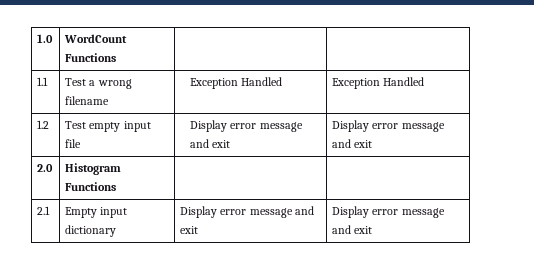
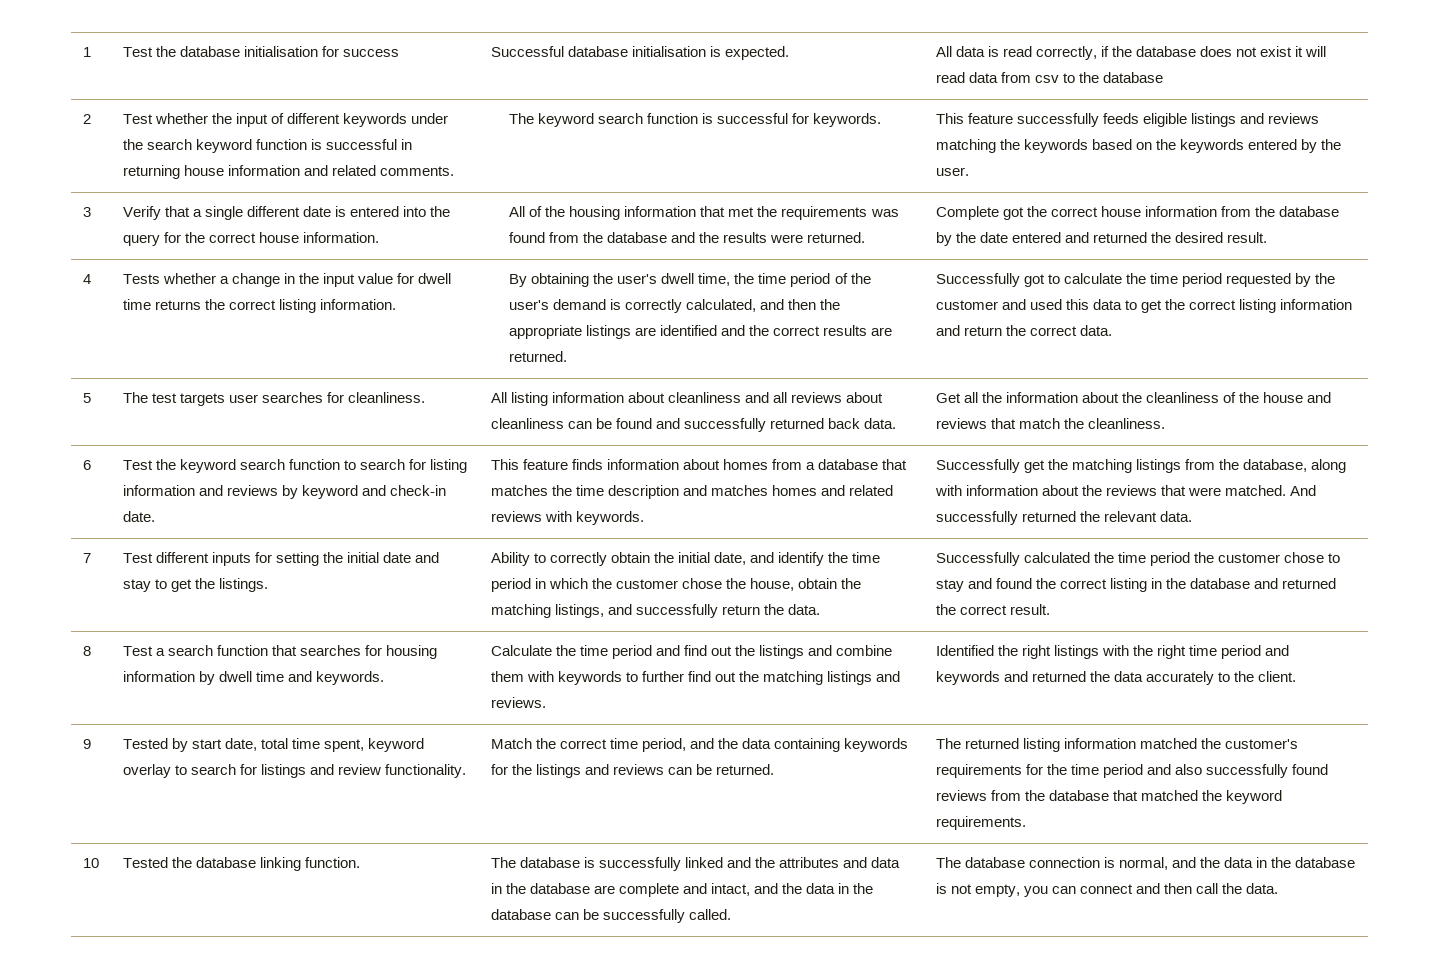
[37,34,54,43] [64,34,128,43] [65,53,117,62] [37,77,49,86] [65,78,132,89] [65,96,110,105] [190,77,283,89] [332,77,425,89] [37,120,50,129] [65,121,151,132] [65,139,82,148] [190,120,303,132] [190,139,231,148] [332,120,445,132] [332,139,373,148] [37,164,54,172] [65,163,122,175] [65,182,117,191] [37,206,51,215] [65,207,128,218] [65,225,117,237] [180,206,314,218] [180,226,199,234] [332,206,445,218] [332,225,373,234] 1.0 | WordCount Functions | | // 1.1 | Test a wrong filename | Exception Handled | Exception Handled // 1.2 | Test empty input file | Display error message and exit | Display error message and exit // 2.0 | Histogram Functions | | // 2.1 | Empty input dictionary | Display error message and exit | Display error message and exit -> [82,47,91,57] [122,46,399,57] [490,46,789,60] [935,46,1327,60] [935,72,1163,83] [82,114,91,124] [122,113,448,127] [122,139,412,153] [122,165,454,179] [509,113,882,127] [935,113,1319,127] [935,139,1342,153] [935,167,969,176] [82,207,91,217] [122,206,451,220] [122,232,379,246] [509,206,899,220] [509,232,866,243] [935,206,1339,220] [935,232,1267,246] [82,274,91,284] [122,273,452,287] [122,299,396,313] [509,273,871,287] [509,299,841,313] [509,325,893,339] [509,351,568,362] [935,273,1336,287] [935,299,1353,313] [935,325,1112,336] [82,393,91,403] [122,392,425,406] [490,392,883,406] [490,418,896,432] [935,392,1332,403] [935,418,1165,429] [82,460,91,470] [122,459,467,473] [122,485,446,499] [122,511,155,522] [490,459,908,470] [490,485,893,499] [490,511,644,525] [935,459,1346,473] [934,485,1316,496] [935,511,1192,525] [82,553,91,563] [122,552,439,566] [122,578,268,592] [490,552,881,566] [490,578,862,592] [490,604,820,618] [935,552,1340,566] [935,578,1337,592] [935,604,1050,615] [82,646,91,656] [122,645,437,659] [122,671,384,685] [490,645,893,659] [490,671,901,685] [490,697,546,708] [935,645,1290,659] [935,671,1296,685] [82,739,91,749] [122,738,424,752] [122,764,466,778] [490,738,909,752] [490,764,774,778] [935,738,1298,752] [935,764,1328,778] [935,790,1282,804] [935,816,1026,830] [82,858,99,868] [122,857,360,871] [490,857,901,871] [490,883,874,897] [490,909,731,923] [935,857,1356,870] [935,883,1279,897] 1 | Test the database initialisation for success | Successful database initialisation is expected. | All data is read correctly, if the database does not exist it will read data from csv to the database // 2 | Test whether the input of different keywords under the search keyword function is successful in returning house information and related comments. | The keyword search function is successful for keywords. | This feature successfully feeds eligible listings and reviews matching the keywords based on the keywords entered by the user. // 3 | Verify that a single different date is entered into the query for the correct house information. | All of the housing information that met the requirements was found from the database and the results were returned. | Complete got the correct house information from the database by the date entered and returned the desired result. // 4 | Tests whether a change in the input value for dwell time returns the correct listing information. | By obtaining the user's dwell time, the time period of the user's demand is correctly calculated, and then the appropriate listings are identified and the correct results are returned. | Successfully got to calculate the time period requested by the customer and used this data to get the correct listing information and return the correct data. // 5 | The test targets user searches for cleanliness. | All listing information about cleanliness and all reviews about cleanliness can be found and successfully returned back data. | Get all the information about the cleanliness of the house and reviews that match the cleanliness. // 6 | Test the keyword search function to search for listing information and reviews by keyword and check-in date. | This feature finds information about homes from a database that matches the time description and matches homes and related reviews with keywords. | Successfully get the matching listings from the database, along with information about the reviews that were matched. And successfully returned the relevant data. // 7 | Test different inputs for setting the initial date and stay to get the listings. | Ability to correctly obtain the initial date, and identify the time period in which the customer chose the house, obtain the matching listings, and successfully return the data. | Successfully calculated the time period the customer chose to stay and found the correct listing in the database and returned the correct result. // 8 | Test a search function that searches for housing information by dwell time and keywords. | Calculate the time period and find out the listings and combine them with keywords to further find out the matching listings and reviews. | Identified the right listings with the right time period and keywords and returned the data accurately to the client. // 9 | Tested by start date, total time spent, keyword overlay to search for listings and review functionality. | Match the correct time period, and the data containing keywords for the listings and reviews can be returned. | The returned listing information matched the customer's requirements for the time period and also successfully found reviews from the database that matched the keyword requirements. // 10 | Tested the database linking function. | The database is successfully linked and the attributes and data in the database are complete and intact, and the data in the database can be successfully called. | The database connection is normal, and the data in the database is not empty, you can connect and then call the data.

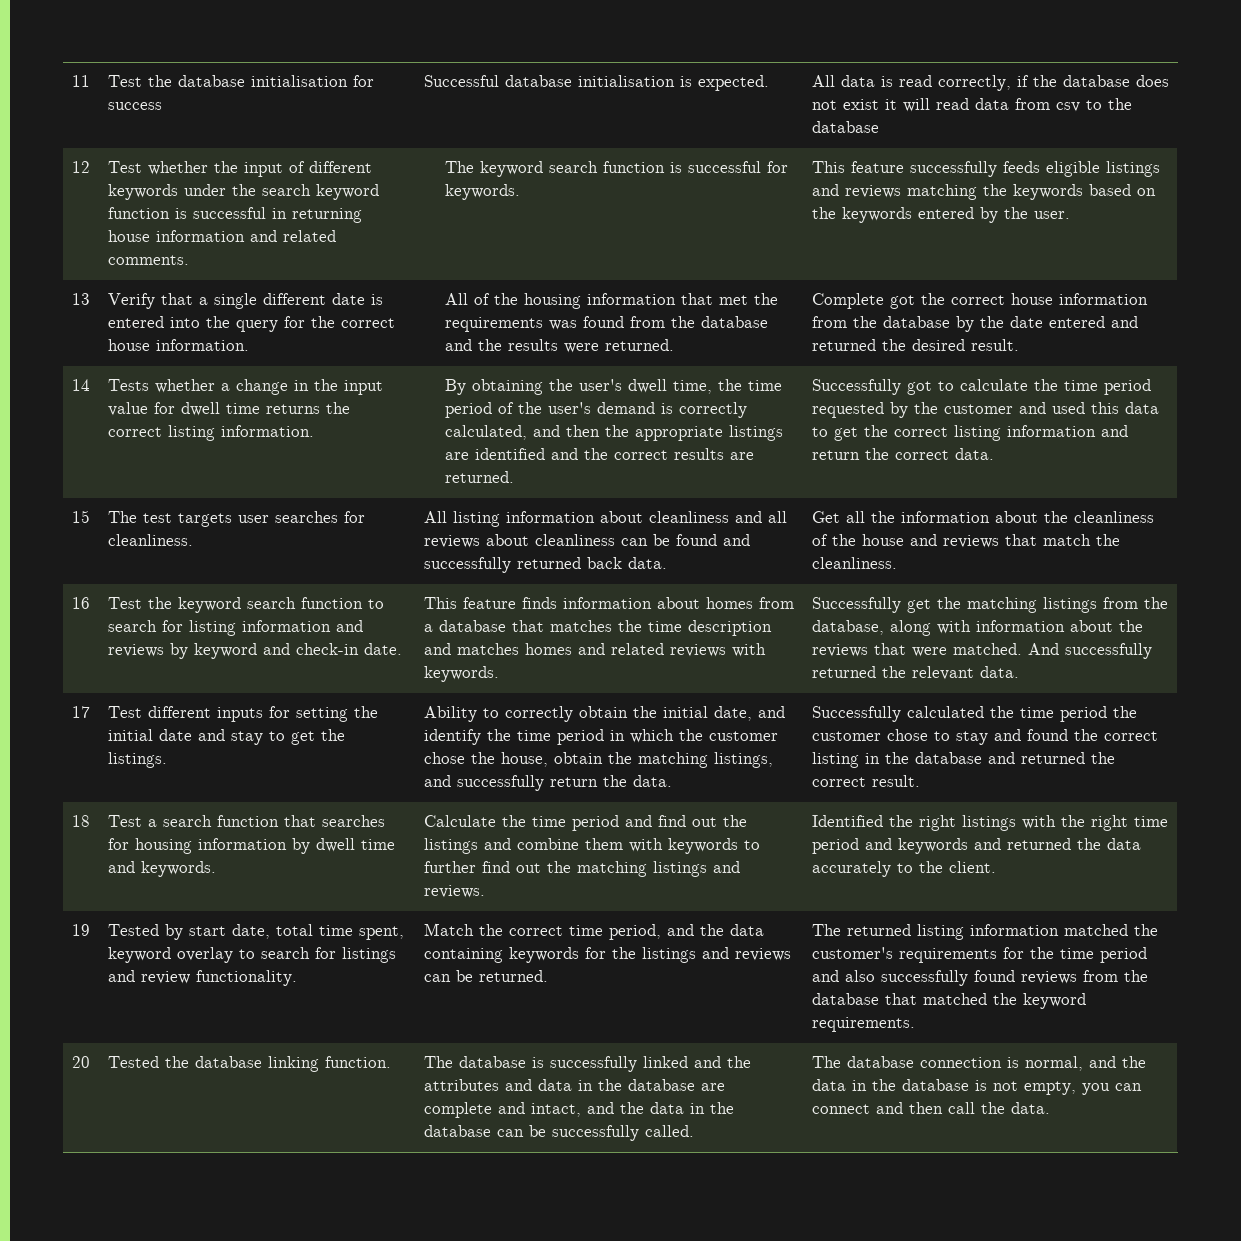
[82,47,91,57] 1 -> [71,75,90,87] 11
[82,114,91,124] 2 -> [71,161,90,173] 12
[82,207,91,217] 3 -> [71,293,90,305] 13
[82,274,91,284] 4 -> [71,379,90,391] 14
[82,393,91,403] 5 -> [71,510,90,523] 15
[82,460,91,470] 6 -> [71,597,90,609] 16
[82,553,91,563] 7 -> [71,706,90,718] 17
[82,646,91,656] 8 -> [71,815,90,827] 18
[82,739,91,749] 9 -> [71,924,90,936] 19
[82,858,99,868] 10 -> [71,1056,90,1068] 20

